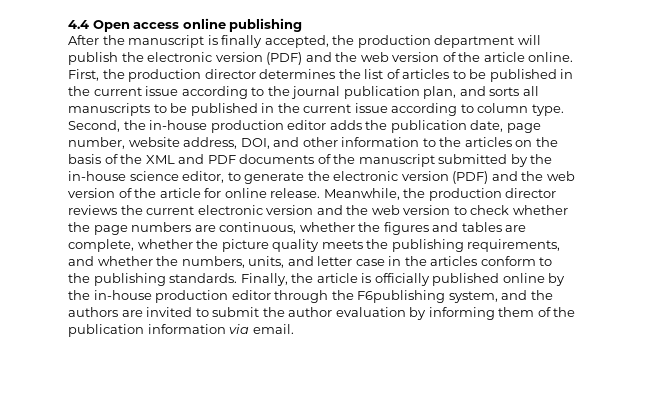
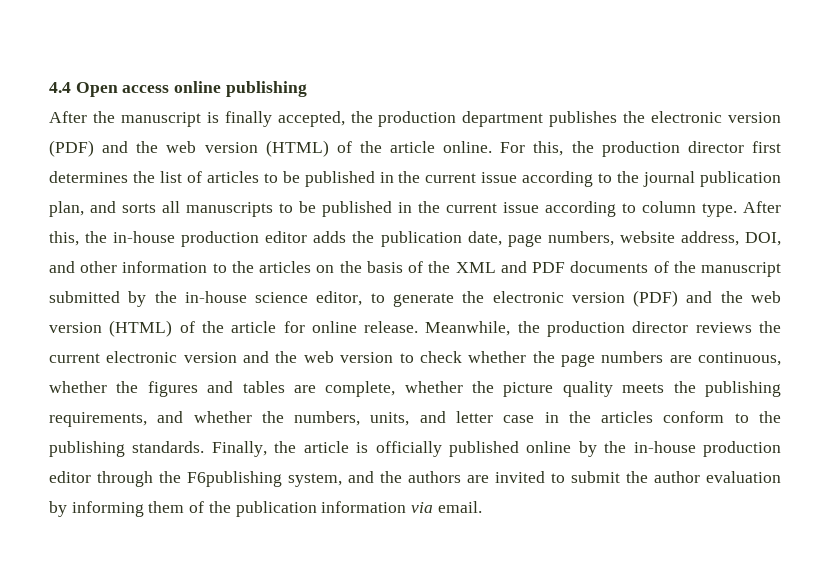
[517,35,541,45] [68,52,440,65] will publish the electronic version (PDF) and the web version -> [549,111,781,127] [49,140,329,157] publishes the electronic version (PDF) and the web version (HTML)
[68,69,256,82] First, the production director -> [500,141,781,157] For this, the production director first
[68,120,120,132] Second, -> [743,201,781,213] [49,231,79,246] After this,
[68,137,125,149] number, -> [547,231,614,246] numbers,
(115, 193) none -> [109,320,173,337] (HTML)

